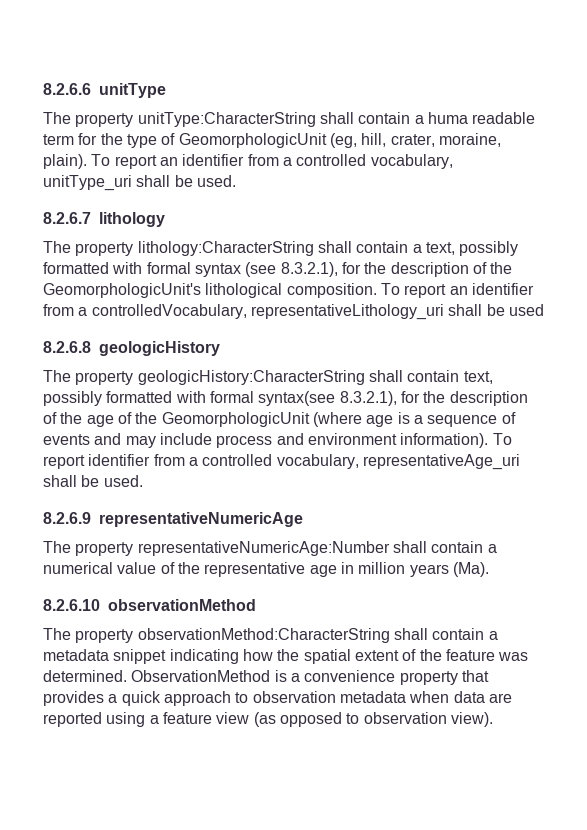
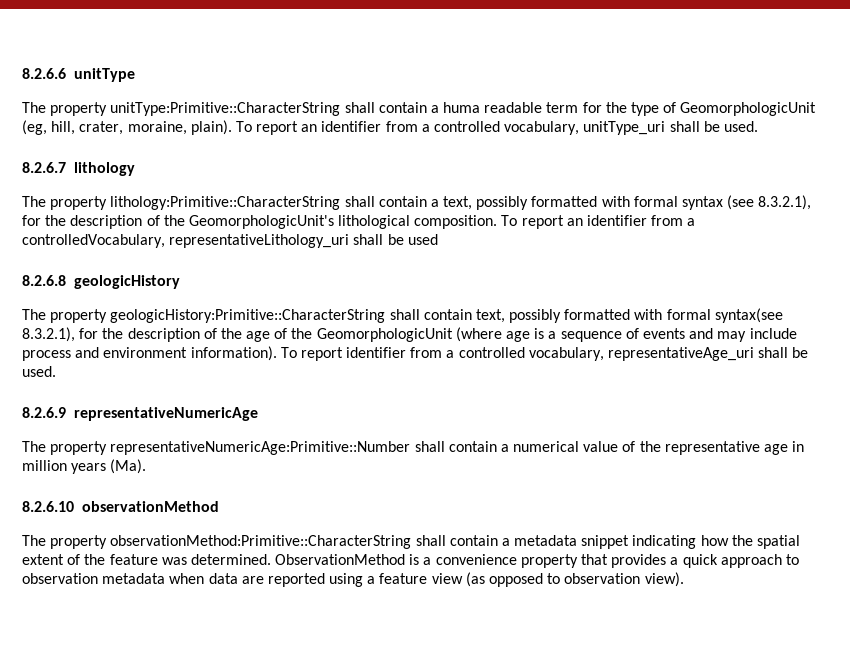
[137,112,316,127] unitType:CharacterString -> [110,102,341,116] unitType:Primitive::CharacterString
[137,241,314,256] lithology:CharacterString -> [110,196,341,210] lithology:Primitive::CharacterString
[137,370,365,385] geologicHistory:CharacterString -> [110,309,386,323] geologicHistory:Primitive::CharacterString
[137,541,390,556] representativeNumericAge:Number -> [110,441,411,455] representativeNumericAge:Primitive::Number
[137,628,390,643] observationMethod:CharacterString -> [110,535,412,549] observationMethod:Primitive::CharacterString

